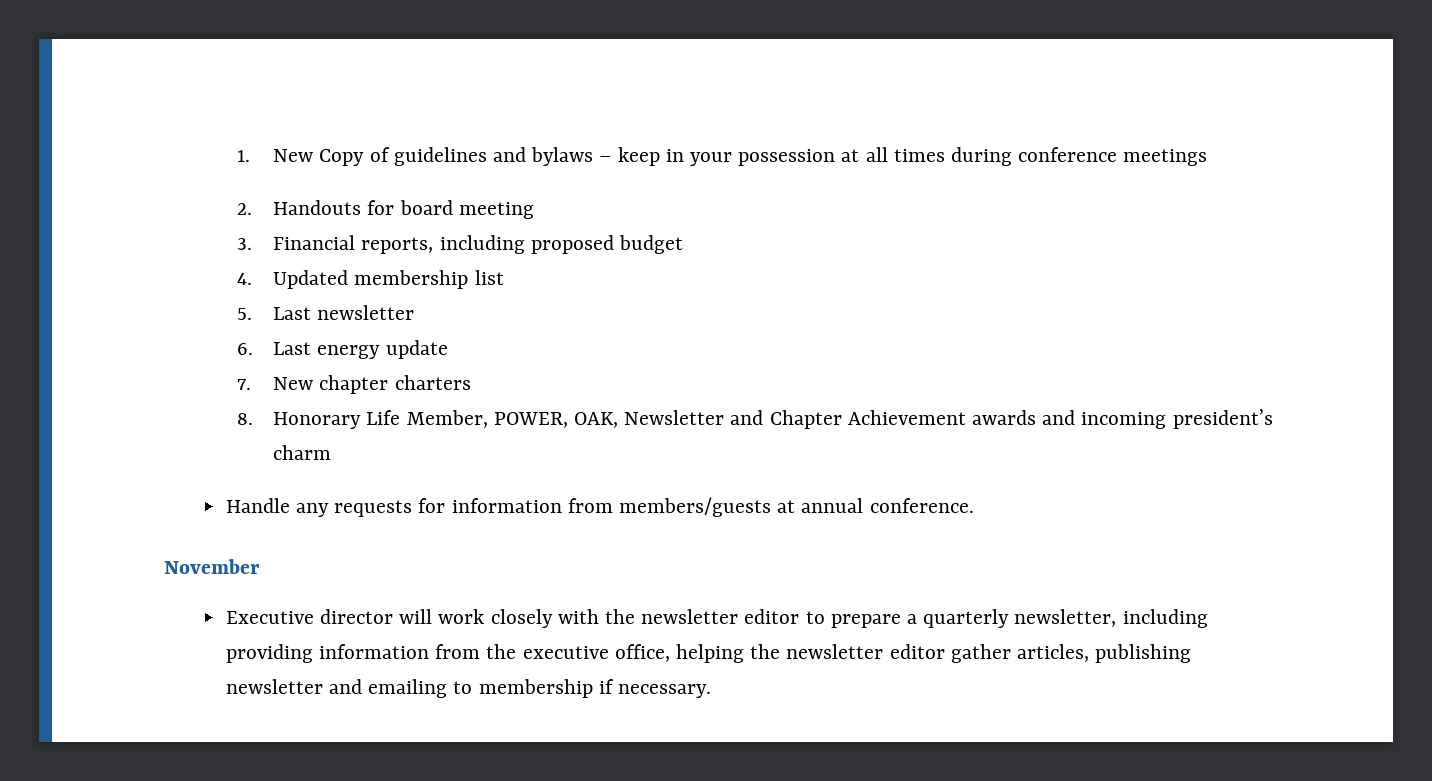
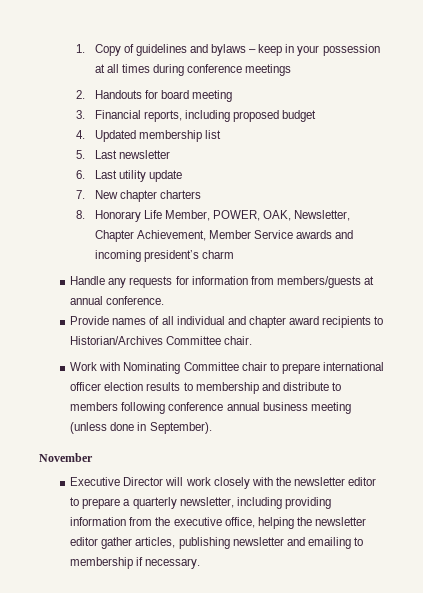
[273,149,314,162] New -> (86, 48) none
[317,345,381,359] energy -> [118,170,146,182] utility
[624,410,966,429] Newsletter and Chapter Achievement -> [294,210,351,221] [94,230,293,242] Newsletter, Chapter Achievement, Member Service
(974, 505) none -> [70,316,384,328] [70,336,253,345] [70,362,384,374] [70,382,341,394] [70,402,351,414] [70,422,212,434] // Provide names of all individual and chapter award recipients to Historian/Archives Committee chair. // Work with Nominating Committee chair to prepare international officer election results to membership and distribute to members following conference annual business meeting (unless done in September).
[319,609,393,624] director -> [123,477,164,486] Director

